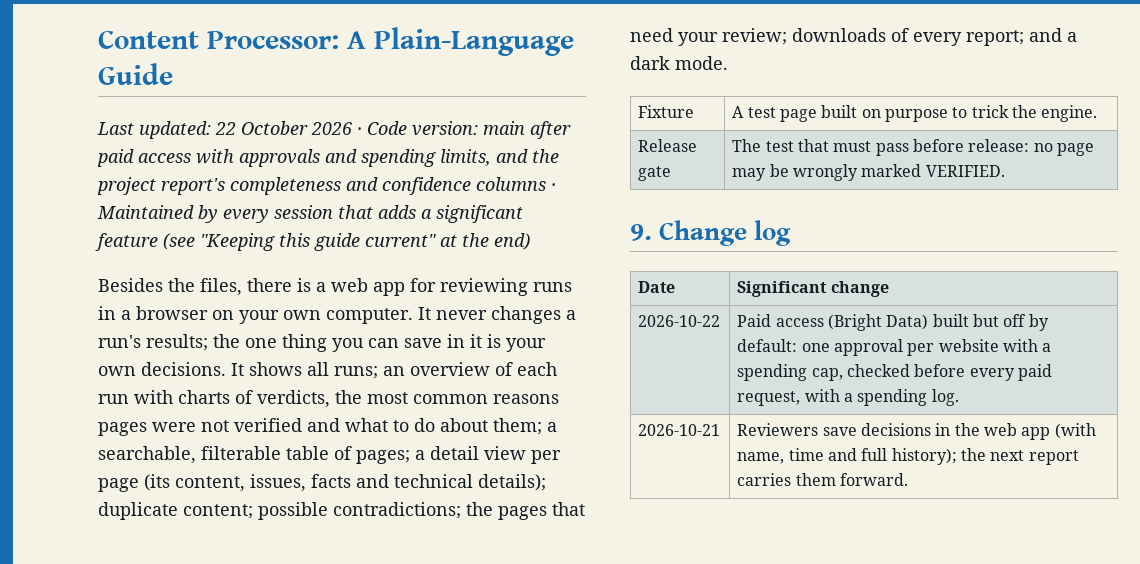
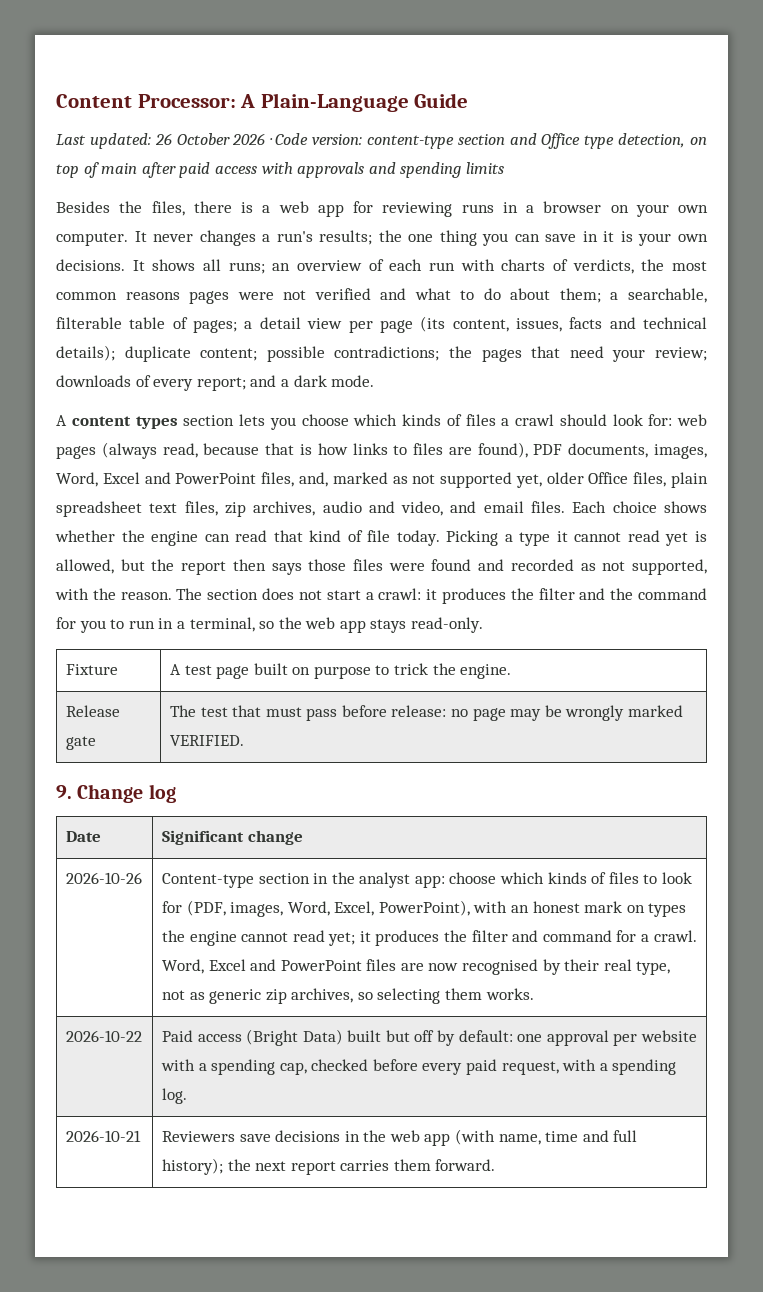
[215,122,236,135] 22 -> [154,133,172,145] 26
(478, 128) none -> [366,133,707,149] [56,162,99,178] content-type section and Office type detection, on top of
[440,149,559,166] [97,177,556,195] [97,205,523,223] [95,233,530,251] limits, and the project report's completeness and confidence columns · Maintained by every session that adds a significant feature (see "Keeping this guide current" at the end) -> [465,162,504,174] limits
(728, 63) none -> [56,414,707,430] [56,442,707,459] [56,472,709,488] [56,501,707,517] [55,530,707,546] [56,559,707,575] [55,588,707,604] [56,617,484,633] // A content types section lets you choose which kinds of files a crawl should look for: web pages (always read, because that is how links to files are found), PDF documents, images, Word, Excel and PowerPoint files, and, marked as not supported yet, older Office files, plain spreadsheet text files, zip archives, audio and video, and email files. Each choice shows whether the engine can read that kind of file today. Picking a type it cannot read yet is allowed, but the report then says those files were found and recorded as not supported, with the reason. The section does not start a crawl: it produces the filter and the command for you to run in a terminal, so the web app stays read-only.
(889, 289) none -> [65,872,142,884] [161,872,693,888] [161,900,687,917] [161,930,697,946] [161,959,671,975] [161,988,534,1004] // 2026-10-26 | Content-type section in the analyst app: choose which kinds of files to look for (PDF, images, Word, Excel, PowerPoint), with an honest mark on types the engine cannot read yet; it produces the filter and command for a crawl. Word, Excel and PowerPoint files are now recognised by their real type, not as generic zip archives, so selecting them works.

